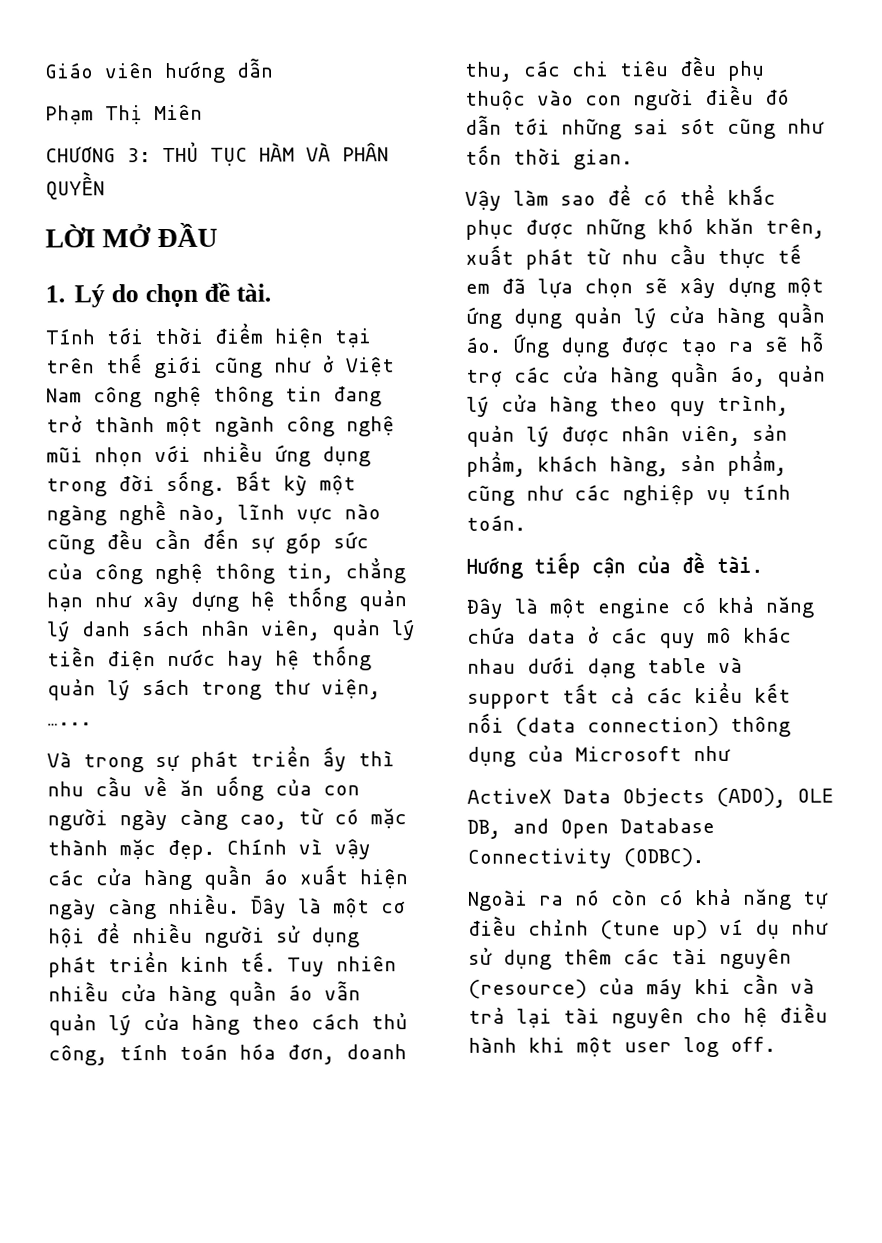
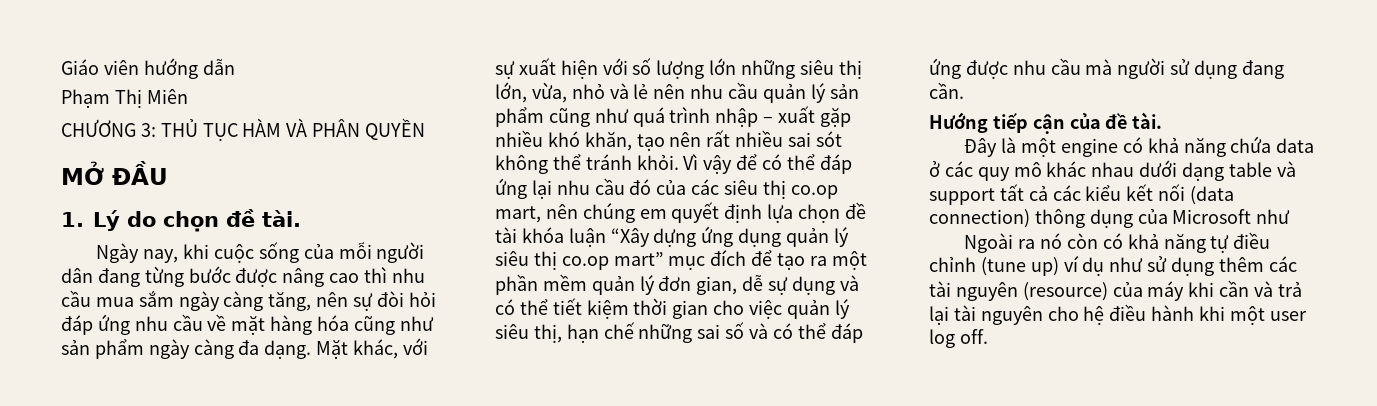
[45,224,96,248] LỜI -> (426, 129) none
[45,323,371,348] [46,353,395,379] [46,386,382,408] [46,415,395,437] [46,441,371,467] [46,470,356,497] [46,500,381,526] [46,528,369,555] [46,557,406,585] [46,586,407,613] [46,619,416,642] [47,645,372,671] [47,678,381,701] [47,722,92,726] [47,746,395,773] [47,775,360,801] [47,807,407,831] [47,838,371,861] [47,864,408,891] [48,893,406,920] [48,922,360,948] [48,951,397,978] [48,980,361,1007] [48,1012,408,1036] [48,1043,407,1066] [464,55,765,82] [465,84,790,111] [465,115,825,140] [465,144,633,170] [465,184,776,211] [465,217,825,240] [465,243,802,270] [465,277,824,299] [465,302,825,329] [465,332,825,358] [466,361,826,388] [466,394,789,417] [466,424,788,447] [466,450,787,477] [466,483,791,506] [466,514,526,531] Tính tới thời điểm hiện tại trên thế giới cũng như ở Việt Nam công nghệ thông tin đang trở thành một ngành công nghệ mũi nhọn với nhiều ứng dụng trong đời sống. Bất kỳ một ngàng nghề nào, lĩnh vực nào cũng đều cần đến sự góp sức của công nghệ thông tin, chẳng hạn như xây dựng hệ thống quản lý danh sách nhân viên, quản lý tiền điện nước hay hệ thống quản lý sách trong thư viện, …... // Và trong sự phát triển ấy thì nhu cầu về ăn uống của con người ngày càng cao, từ có mặc thành mặc đẹp. Chính vì vậy các cửa hàng quần áo xuất hiện ngày càng nhiều. Đây là một cơ hội để nhiều người sử dụng phát triển kinh tế. Tuy nhiên nhiều cửa hàng quần áo vẫn quản lý cửa hàng theo cách thủ công, tính toán hóa đơn, doanh thu, các chi tiêu đều phụ thuộc vào con người điều đó dẫn tới những sai sót cũng như tốn thời gian. // Vậy làm sao để có thể khắc phục được những khó khăn trên, xuất phát từ nhu cầu thực tế em đã lựa chọn sẽ xây dựng một ứng dụng quản lý cửa hàng quần áo. Ứng dụng được tạo ra sẽ hỗ trợ các cửa hàng quần áo, quản lý cửa hàng theo quy trình, quản lý được nhân viên, sản phẩm, khách hàng, sản phẩm, cũng như các nghiệp vụ tính toán. -> [96,242,425,263] [61,266,425,287] [61,290,436,311] [61,314,434,335] [61,338,428,359] [495,58,862,79] [495,82,859,103] [495,106,851,127] [495,130,842,151] [495,154,852,174] [495,178,838,199] [495,202,866,223] [495,226,849,247] [495,250,867,270] [495,274,859,295] [495,298,850,319] [495,322,863,343] [929,58,1284,79] [929,82,964,99] Ngày nay, khi cuộc sống của mỗi người dân đang từng bước được nâng cao thì nhu cầu mua sắm ngày càng tăng, nên sự đòi hỏi đáp ứng nhu cầu về mặt hàng hóa cũng như sản phẩm ngày càng đa dạng. Mặt khác, với sự xuất hiện với số lượng lớn những siêu thị lớn, vừa, nhỏ và lẻ nên nhu cầu quản lý sản phẩm cũng như quá trình nhập – xuất gặp nhiều khó khăn, tạo nên rất nhiều sai sót không thể tránh khỏi. Vì vậy để có thể đáp ứng lại nhu cầu đó của các siêu thị co.op mart, nên chúng em quyết định lựa chọn đề tài khóa luận “Xây dựng ứng dụng quản lý siêu thị co.op mart” mục đích để tạo ra một phần mềm quản lý đơn gian, dễ sự dụng và có thể tiết kiệm thời gian cho việc quản lý siêu thị, hạn chế những sai số và có thể đáp ứng được nhu cầu mà người sử dụng đang cần.
[467,787,834,808] [467,817,715,839] [467,848,704,869] // ActiveX Data Objects (ADO), OLE DB, and Open Database Connectivity (ODBC). -> (1291, 216) none

